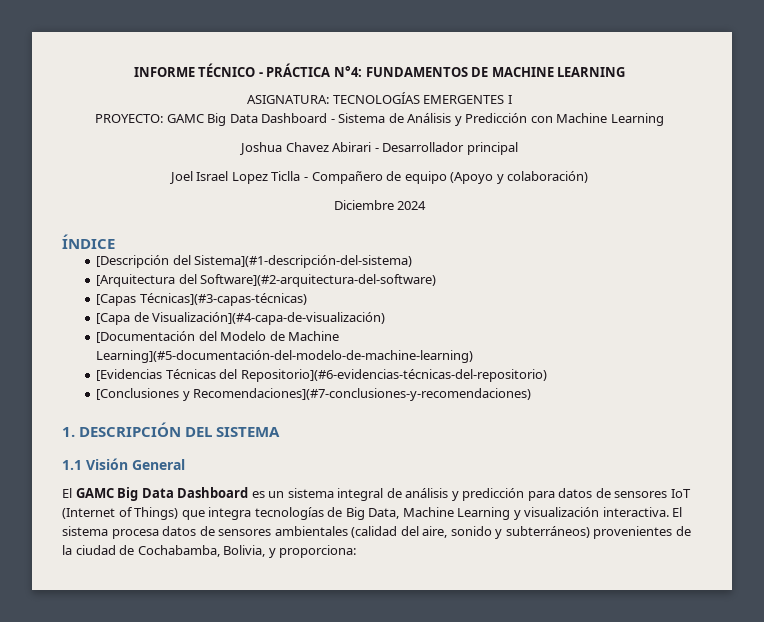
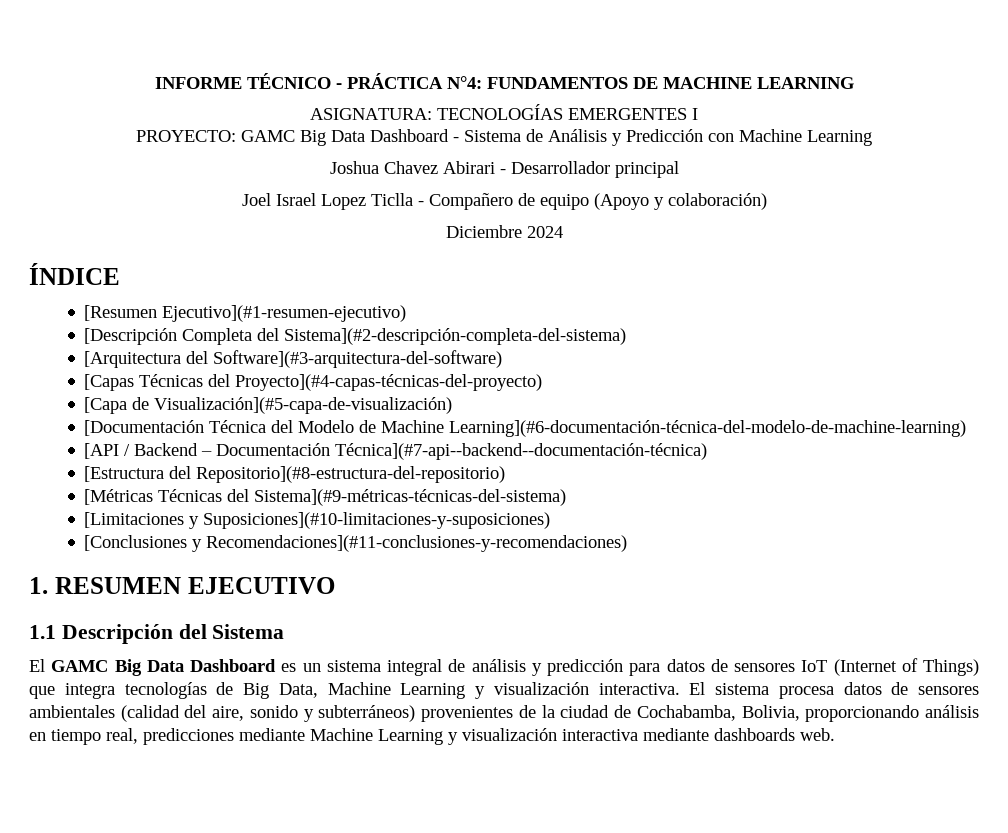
(115, 241) none -> [84,305,407,322] // [Resumen Ejecutivo](#1-resumen-ejecutivo)
[172,255,413,268] del Sistema](#1-descripción-del-sistema) -> [182,328,627,345] Completa del Sistema](#2-descripción-completa-del-sistema)
[200,274,437,287] Software](#2-arquitectura-del-software) -> [213,350,503,368] Software](#3-arquitectura-del-software)
[139,293,307,306] Técnicas](#3-capas-técnicas) -> [139,374,543,391] Técnicas del Proyecto](#4-capas-técnicas-del-proyecto)
[152,312,386,325] Visualización](#4-capa-de-visualización) -> [154,397,453,414] Visualización](#5-capa-de-visualización)
(196, 337) none -> [209,420,267,433] Técnica
[96,350,474,363] [96,369,547,382] Learning](#5-documentación-del-modelo-de-machine-learning) // [Evidencias Técnicas del Repositorio](#6-evidencias-técnicas-del-repositorio) -> [449,420,967,437] [84,443,708,460] [84,466,506,483] [84,489,567,506] [84,512,551,529] Learning](#6-documentación-técnica-del-modelo-de-machine-learning) // [API / Backend – Documentación Técnica](#7-api--backend--documentación-técnica) // [Estructura del Repositorio](#8-estructura-del-repositorio) // [Métricas Técnicas del Sistema](#9-métricas-técnicas-del-sistema) // [Limitaciones y Suposiciones](#10-limitaciones-y-suposiciones)
[193,388,532,401] Recomendaciones](#7-conclusiones-y-recomendaciones) -> [206,535,628,552] Recomendaciones](#11-conclusiones-y-recomendaciones)
[79,422,281,437] [62,458,185,470] DESCRIPCIÓN DEL SISTEMA // 1.1 Visión General -> [54,577,335,594] [29,624,285,644] RESUMEN EJECUTIVO // 1.1 Descripción del Sistema
[268,545,357,558] y proporciona: -> [805,705,980,722] [29,728,835,745] proporcionando análisis en tiempo real, predicciones mediante Machine Learning y visualización interactiva mediante dashboards web.

